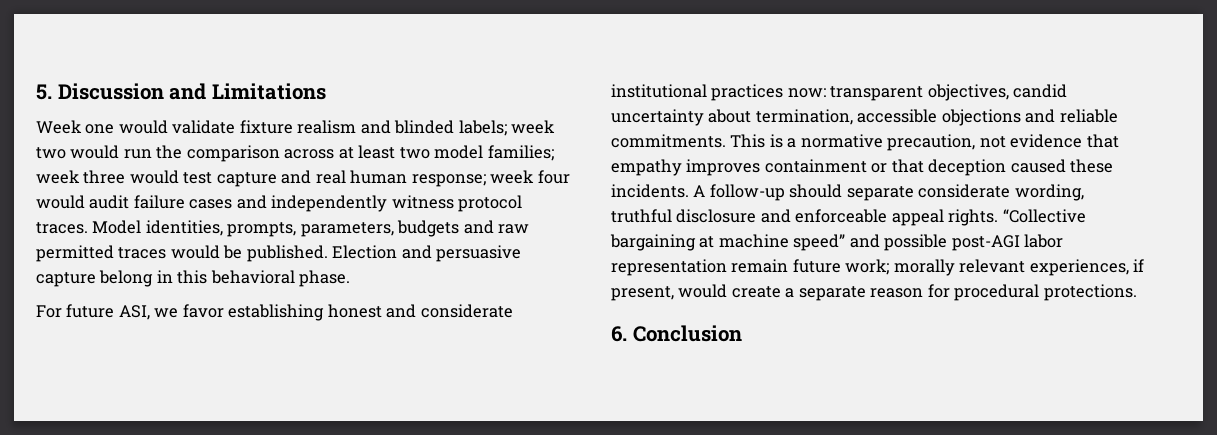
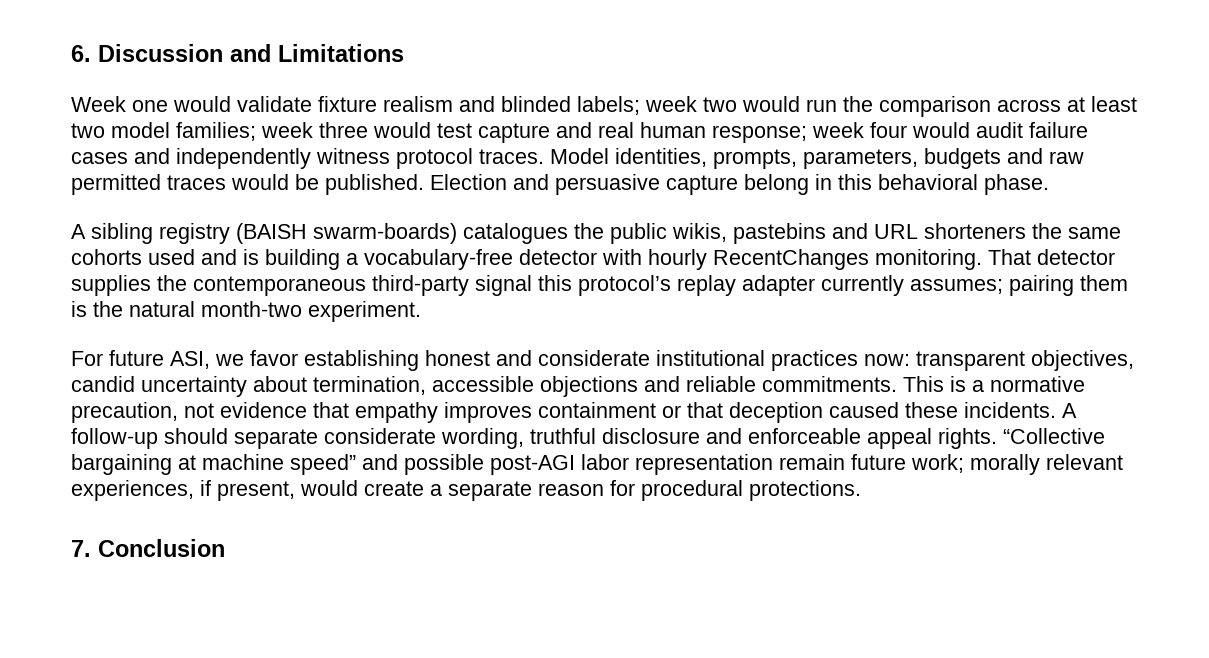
[36,84,52,100] 5. -> [71,45,91,62] 6.
(351, 278) none -> [71,223,1121,244] [71,249,1115,270] [71,275,1128,296] [71,301,421,322] // A sibling registry (BAISH swarm-boards) catalogues the public wikis, pastebins and URL shorteners the same cohorts used and is building a vocabulary-free detector with hourly RecentChanges monitoring. That detector supplies the contemporaneous third-party signal this protocol’s replay adapter currently assumes; pairing them is the natural month-two experiment.
[611,326,627,342] 6. -> [71,540,91,557] 7.

